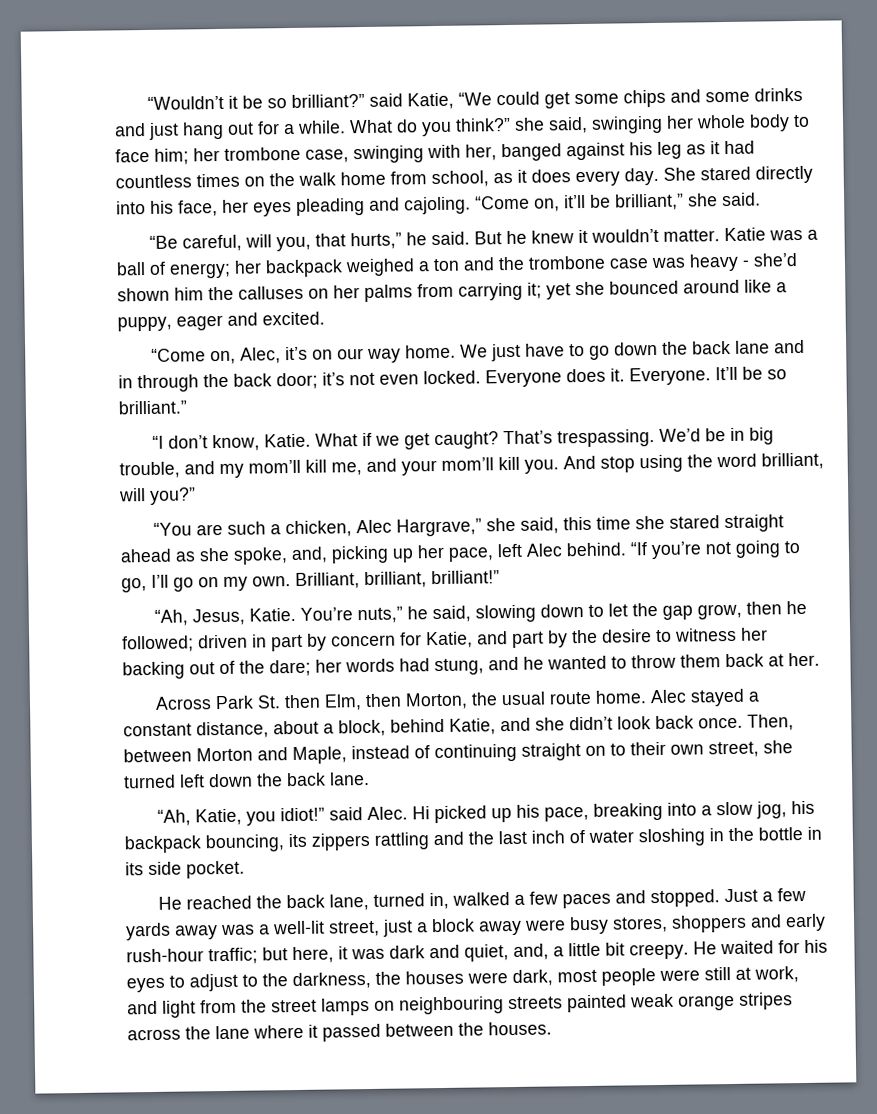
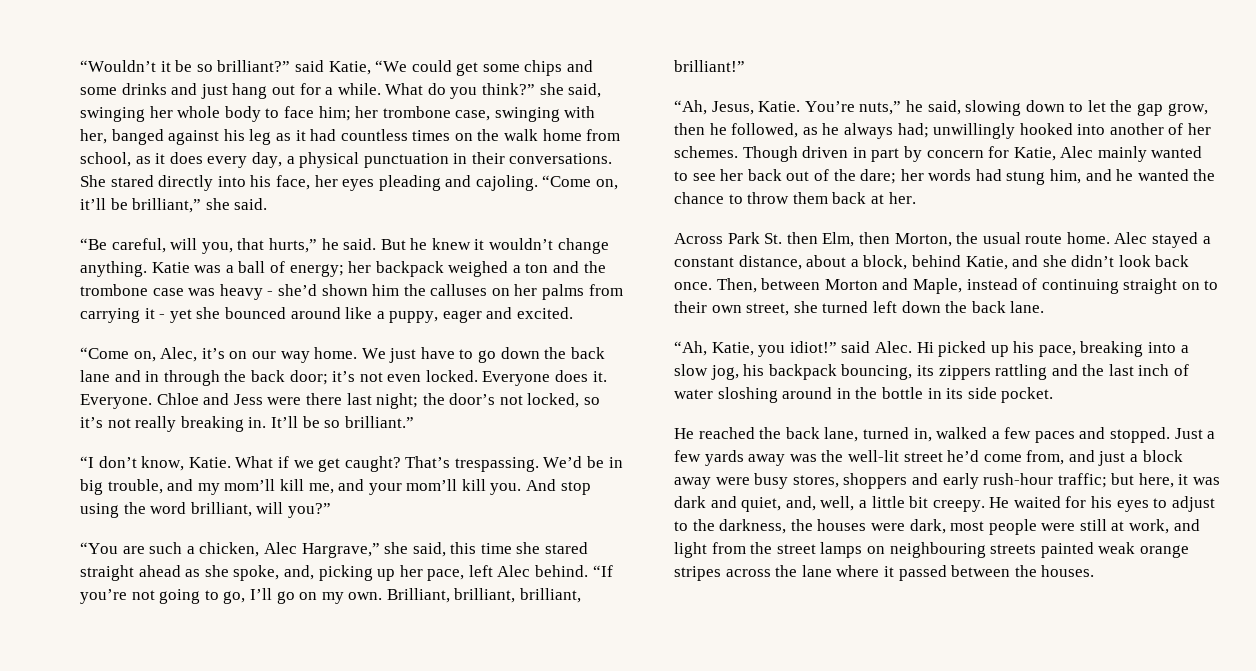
[624,167,659,186] day. -> [251,152,613,168] day, a physical punctuation in their conversations.
[663,229,721,242] matter. -> [557,238,609,254] [80,261,147,277] change anything.
[527,282,542,299] it; -> [144,308,166,319] it -
(711, 376) none -> [156,393,601,409] [80,416,267,432] Chloe and Jess were there last night; the door’s not locked, so it’s not really breaking in.
(427, 580) none -> [520,588,582,603] brilliant,
[122,635,194,653] followed; -> [731,123,1212,139] [674,146,798,162] followed, as he always had; unwillingly hooked into another of her schemes. Though
[477,627,768,648] [122,661,185,680] and part by the desire to witness her backing -> [1060,146,1203,162] [674,169,782,181] Alec mainly wanted to see her back
[434,658,484,676] stung, -> [1006,169,1082,185] stung him,
(607, 662) none -> [1193,169,1216,181] [674,192,724,204] the chance
(706, 837) none -> [782,387,833,399] around
[259,920,380,937] a well-lit street, -> [821,450,1095,465] the well-lit street he’d come from, and
(549, 952) none -> [820,496,855,511] well,

